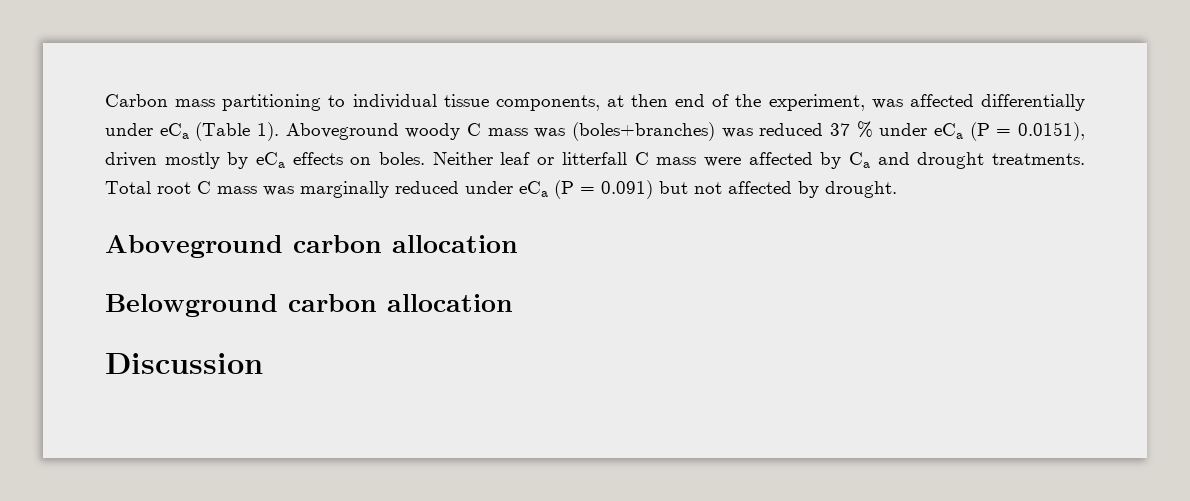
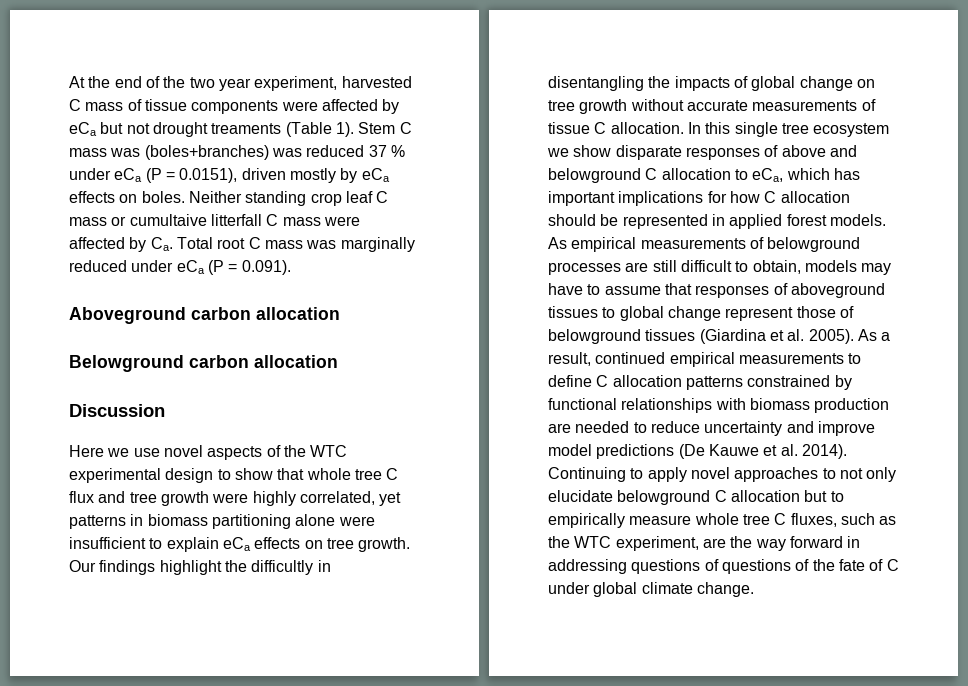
[105,94,1085,111] [105,122,461,141] Carbon mass partitioning to individual tissue components, at then end of the experiment, was affected differentially under eCa (Table 1). Aboveground woody -> [69,76,412,91] [69,99,400,114] [69,122,396,137] At the end of the two year experiment, harvested C mass of tissue components were affected by eCa but not drought treaments (Table 1). Stem
[500,152,555,165] leaf or -> [245,191,389,206] [69,214,207,226] standing crop leaf C mass or cumultaive
[848,152,1086,169] Ca and drought treatments. -> [150,237,173,251] Ca.
[601,180,897,199] 0.091) but not affected by drought. -> [241,260,291,275] 0.091).
(263, 363) none -> [69,445,348,460] [69,468,399,483] [69,491,402,506] [69,514,375,529] [69,537,411,552] [69,560,331,575] [548,76,875,91] [548,99,876,114] [548,122,890,137] [547,145,857,160] [548,168,860,183] [548,191,850,206] [548,214,886,229] [548,237,861,252] [548,260,892,275] [548,283,885,298] [548,306,854,321] [548,329,891,344] [548,352,862,367] [548,375,852,390] [548,398,890,413] [548,421,875,436] [548,444,847,459] [548,467,897,482] [548,490,844,505] [548,513,897,528] [548,536,861,551] [548,559,899,574] [548,582,754,597] // Here we use novel aspects of the WTC experimental design to show that whole tree C flux and tree growth were highly correlated, yet patterns in biomass partitioning alone were insufficient to explain eCa effects on tree growth. Our findings highlight the difficultly in disentangling the impacts of global change on tree growth without accurate measurements of tissue C allocation. In this single tree ecosystem we show disparate responses of above and belowground C allocation to eCa, which has important implications for how C allocation should be represented in applied forest models. As empirical measurements of belowground processes are still difficult to obtain, models may have to assume that responses of aboveground tissues to global change represent those of belowground tissues (Giardina et al. 2005). As a result, continued empirical measurements to define C allocation patterns constrained by functional relationships with biomass production are needed to reduce uncertainty and improve model predictions (De Kauwe et al. 2014). Continuing to apply novel approaches to not only elucidate belowground C allocation but to empirically measure whole tree C fluxes, such as the WTC experiment, are the way forward in addressing questions of questions of the fate of C under global climate change.

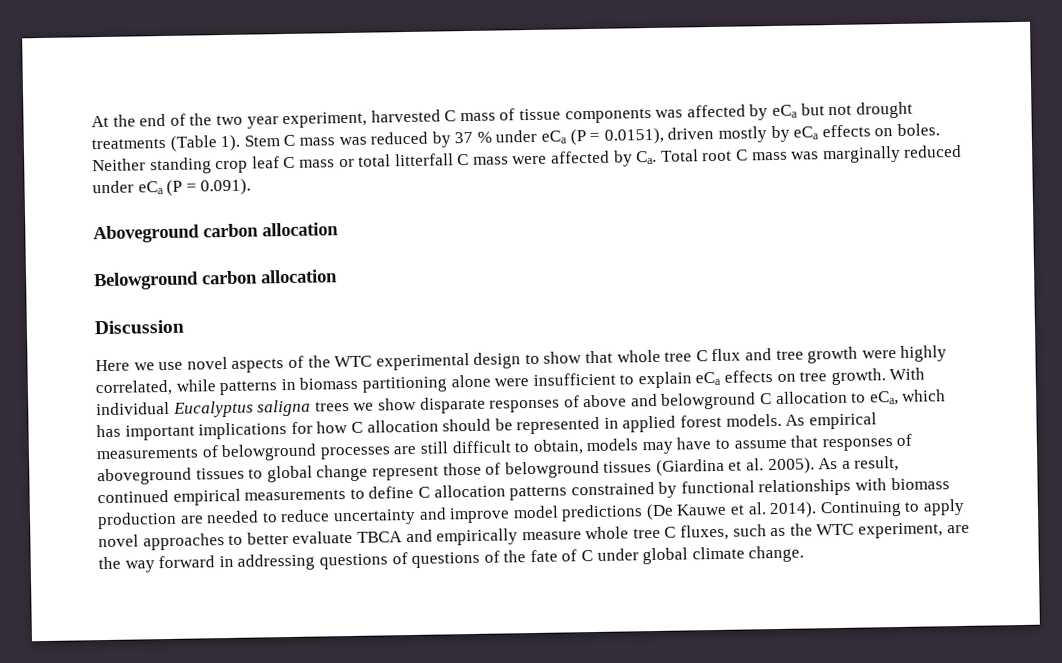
[281,101,318,111] were -> [655,109,684,118] was
[211,123,282,134] treaments -> [91,137,166,150] treatments
[144,145,365,160] (boles+branches) was reduced -> [370,131,451,148] reduced by
[129,214,207,226] cumultaive -> [358,154,392,167] total
[379,492,402,506] yet -> [175,379,216,392] while
[69,560,331,575] [548,76,875,91] [548,99,876,114] [548,122,890,137] Our findings highlight the difficultly in disentangling the impacts of global change on tree growth without accurate measurements of tissue C allocation. In this single tree ecosystem -> [889,367,926,381] [96,399,350,418] With individual Eucalyptus saligna trees
[839,467,897,482] [548,490,844,505] not only elucidate belowground C allocation but to -> [246,529,433,545] better evaluate TBCA and

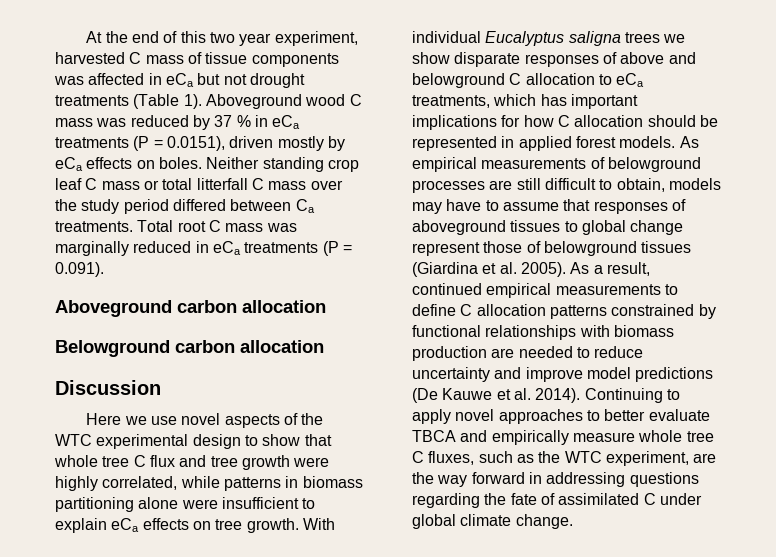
[189,113,213,126] the -> [180,31,206,43] this
[749,104,769,121] by -> [148,73,162,85] in
[243,135,280,147] Stem -> [205,94,346,109] Aboveground wood
[495,129,568,144] under eCa -> [254,115,301,129] [55,137,129,148] in eCa treatments
[512,150,658,167] were affected by Ca. -> [310,180,343,190] [55,199,315,214] [55,221,133,232] over the study period differed between Ca treatments.
[92,180,164,195] under eCa -> [195,241,319,255] in eCa treatments
[869,390,899,406] eCa, -> [616,73,645,87] [412,95,490,108] eCa treatments,
[391,550,500,568] of questions of -> [412,493,480,508] regarding
(578, 555) none -> [558,493,640,505] assimilated

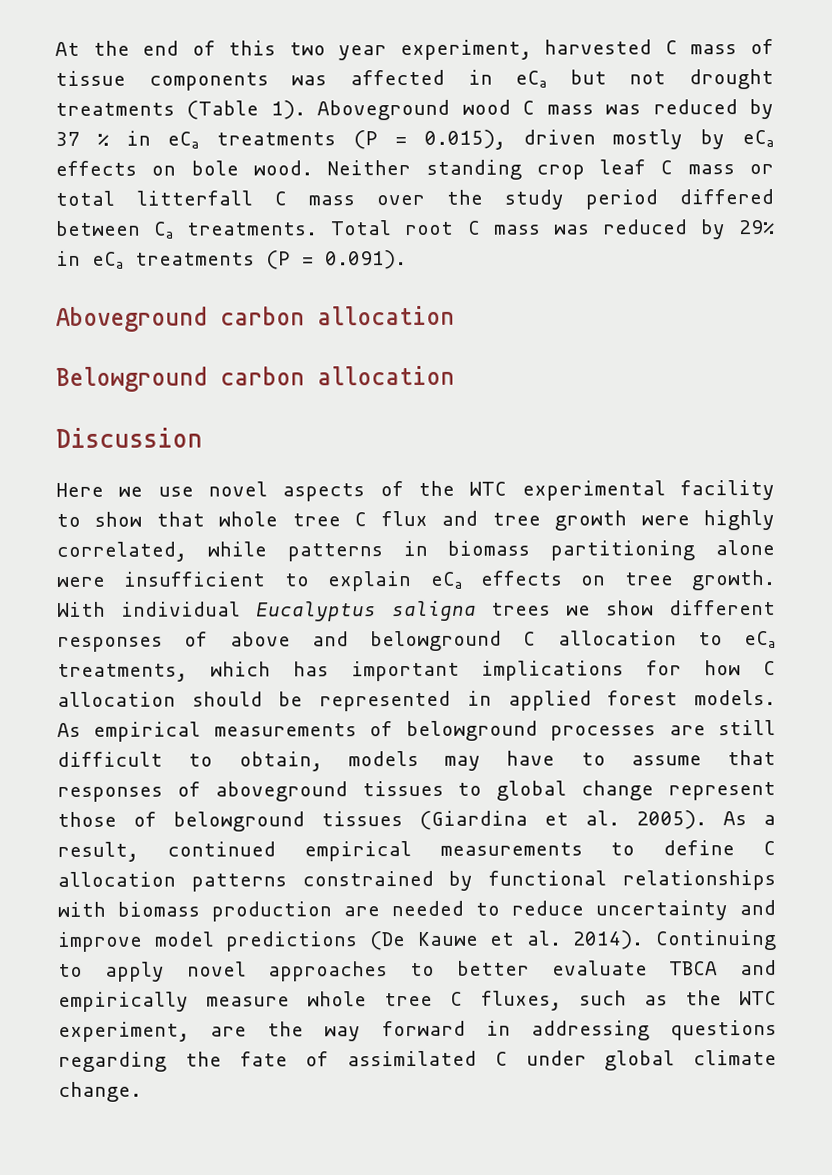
[166,136,225,151] 0.0151), -> [423,129,506,150] 0.015),
[158,157,202,169] boles. -> [190,160,313,176] bole wood.
[55,241,192,256] marginally reduced -> [601,219,776,240] reduced by 29%
[192,434,241,449] design -> [680,479,775,501] facility
[454,52,521,67] disparate -> [669,599,776,616] different

